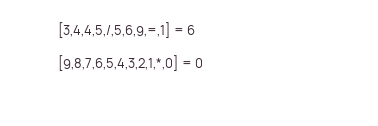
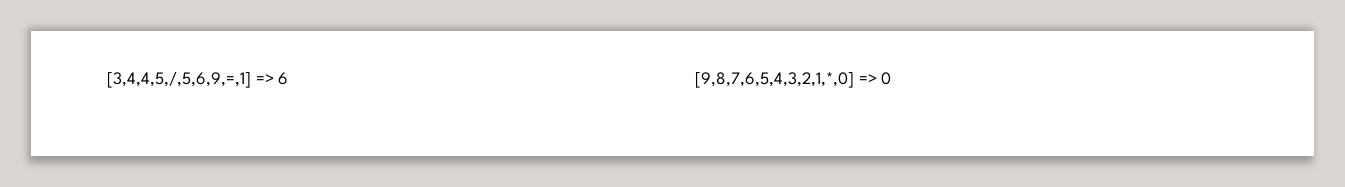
[173,28,184,35] = -> [255,74,274,84] =>
[181,61,192,68] = -> [858,74,877,84] =>

